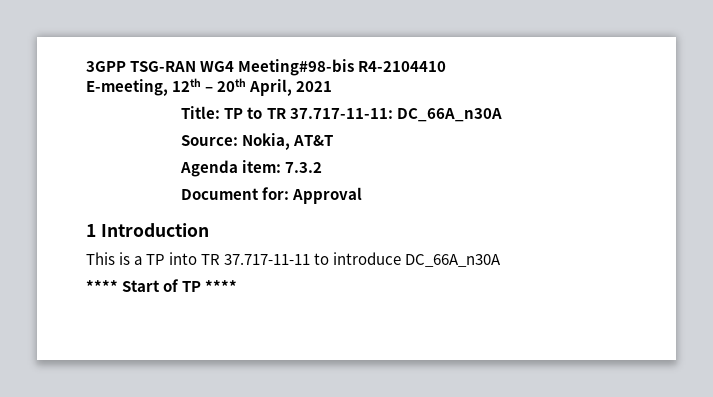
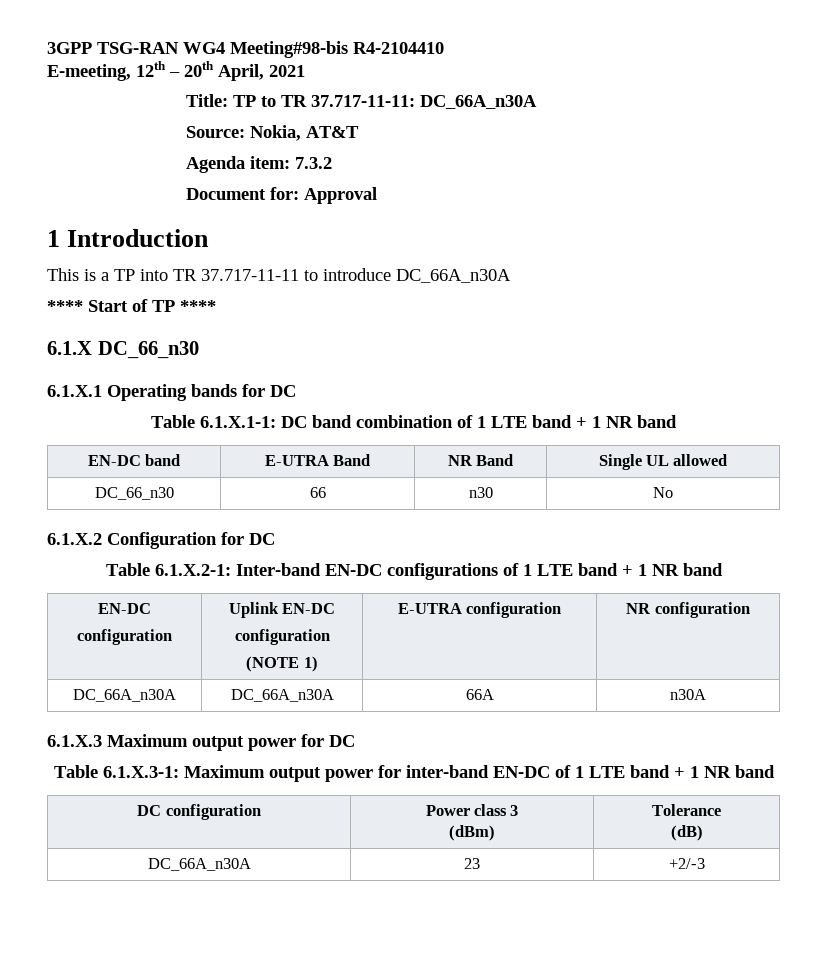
(238, 286) none -> [47,341,199,359] [47,384,296,401] [151,415,677,428] [87,454,181,466] [264,454,371,466] [447,454,514,466] [598,454,728,470] [94,487,174,500] [309,487,326,498] [468,487,493,498] [653,487,674,498] [47,532,275,549] [105,563,723,580] [98,603,151,614] [77,629,172,645] [228,602,336,618] [234,629,330,645] [246,656,318,672] [397,602,562,618] [626,602,750,618] [73,689,176,702] [230,689,334,702] [465,689,494,700] [670,689,707,700] [47,734,355,751] [53,765,775,782] [137,804,261,820] [425,804,519,816] [449,825,495,841] [652,804,722,816] [670,825,703,841] [147,858,251,871] [464,858,480,869] [668,858,705,869] // 6.1.X DC_66_n30 // 6.1.X.1 Operating bands for DC // Table 6.1.X.1-1: DC band combination of 1 LTE band + 1 NR band // EN-DC band | E-UTRA Band | NR Band | Single UL allowed // DC_66_n30 | 66 | n30 | No // 6.1.X.2 Configuration for DC // Table 6.1.X.2-1: Inter-band EN-DC configurations of 1 LTE band + 1 NR band // EN-DC // configuration | Uplink EN-DC // configuration // (NOTE 1) | E-UTRA configuration | NR configuration // DC_66A_n30A | DC_66A_n30A | 66A | n30A // 6.1.X.3 Maximum output power for DC // Table 6.1.X.3-1: Maximum output power for inter-band EN-DC of 1 LTE band + 1 NR band // DC configuration | Power class 3 // (dBm) | Tolerance // (dB) // DC_66A_n30A | 23 | +2/-3

